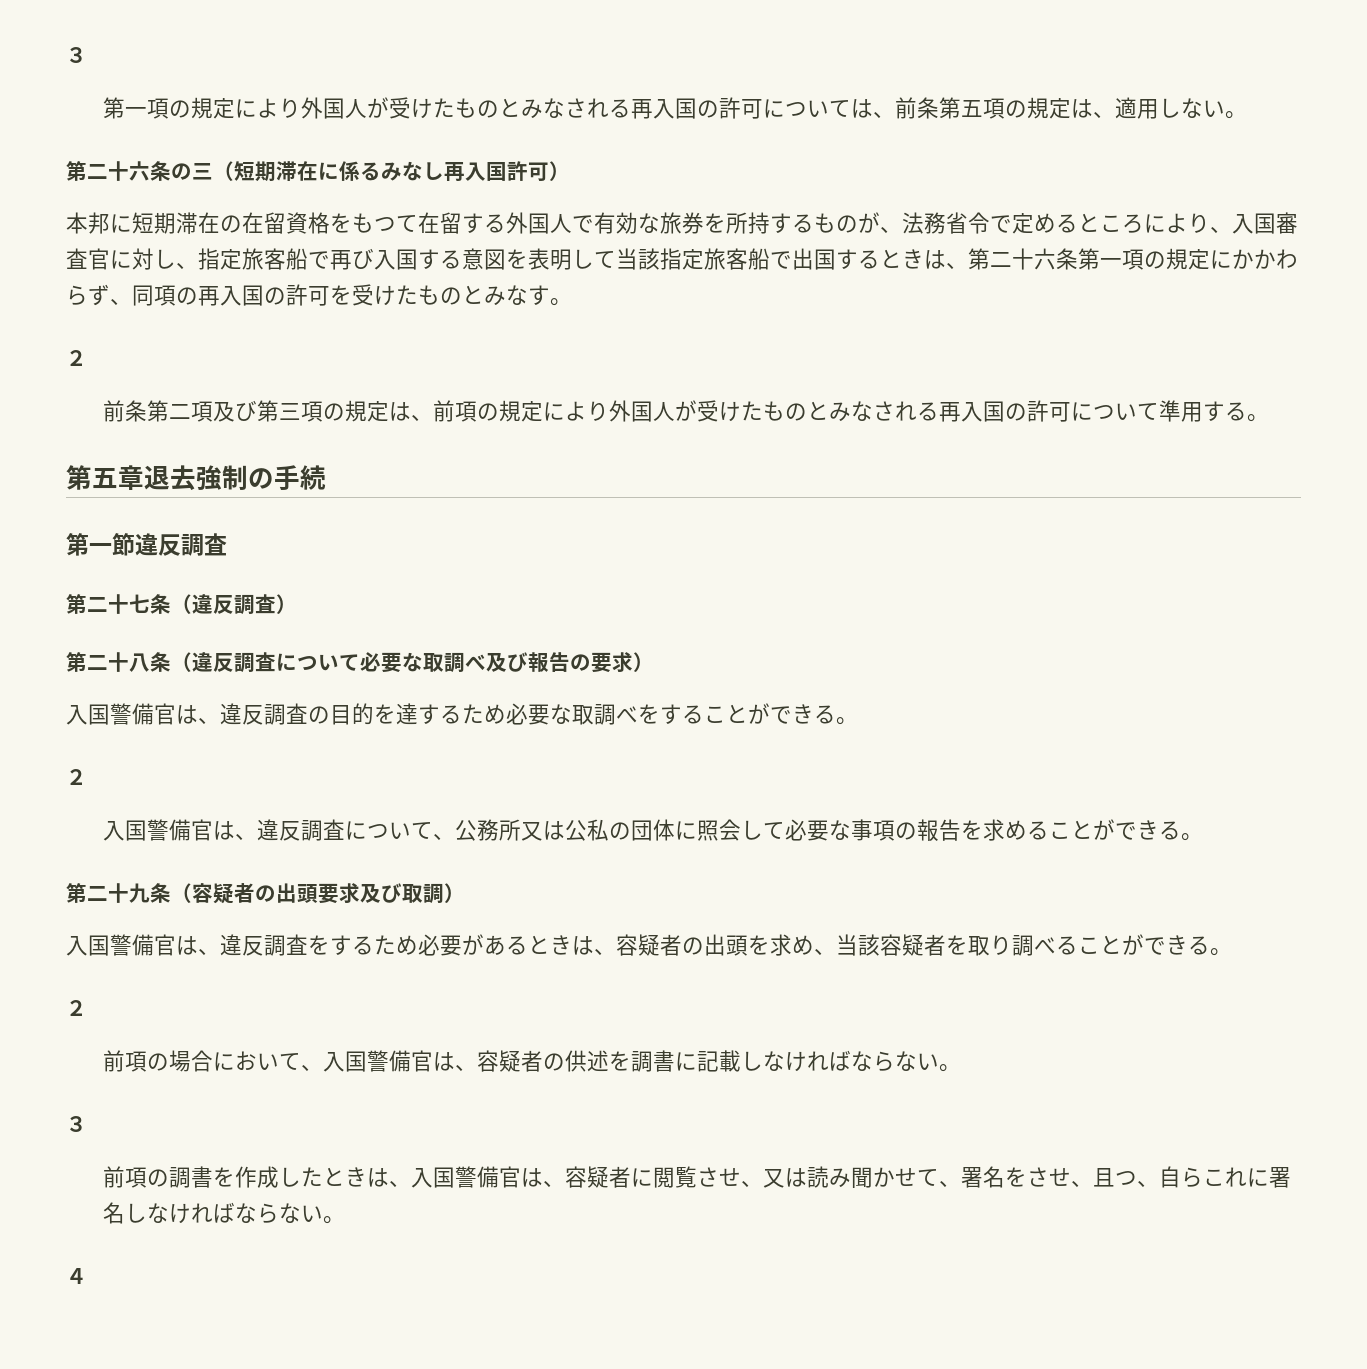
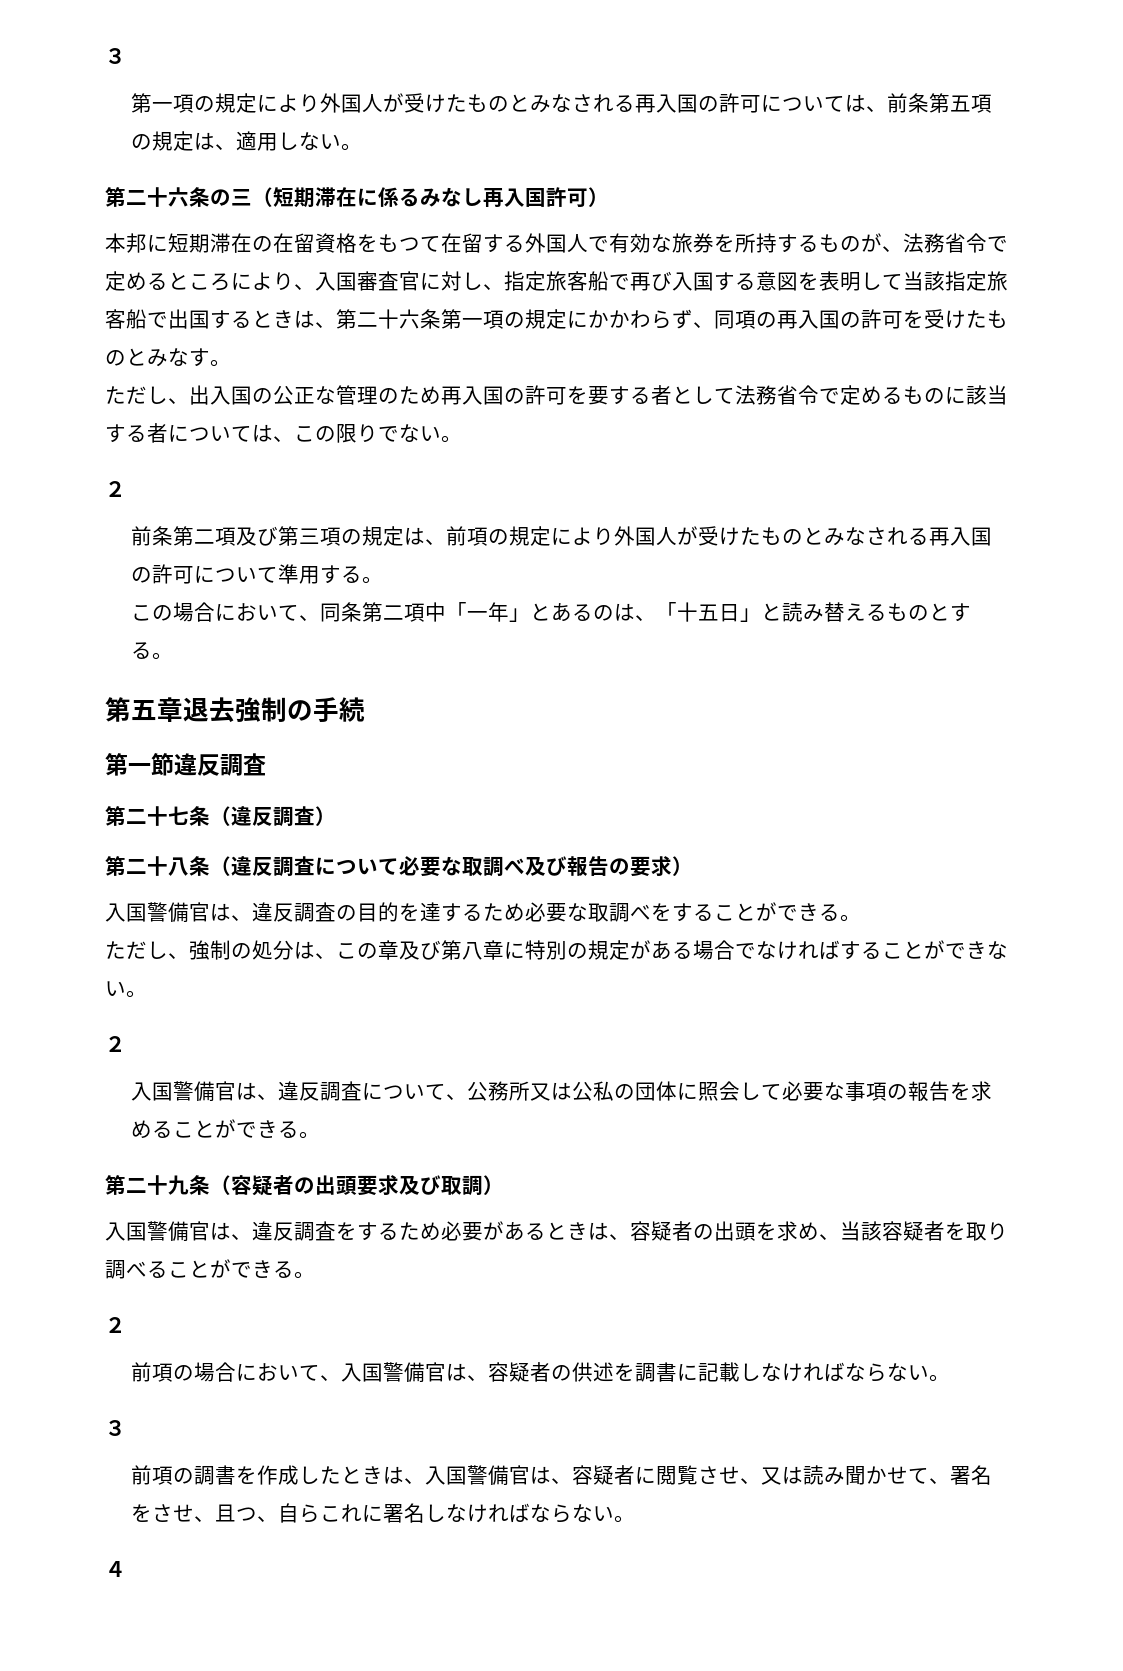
(572, 302) none -> [105,385,1008,405] [105,423,462,443] // ただし、出入国の公正な管理のため再入国の許可を要する者として法務省令で定めるものに該当する者については、この限りでない。
(1269, 418) none -> [130,602,971,622] [130,642,173,660] // この場合において、同条第二項中「一年」とあるのは、「十五日」と読み替えるものとする。
(858, 721) none -> [105,940,1008,960] [105,981,147,998] // ただし、強制の処分は、この章及び第八章に特別の規定がある場合でなければすることができない。

